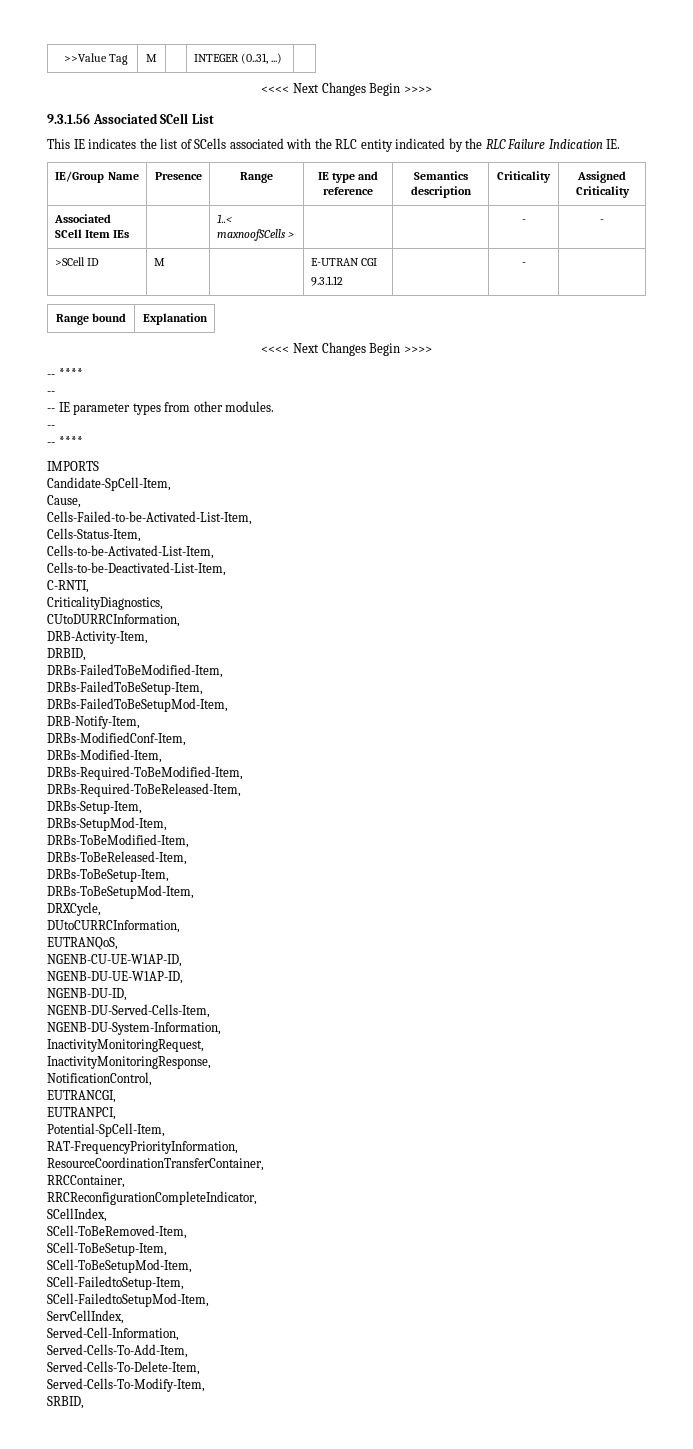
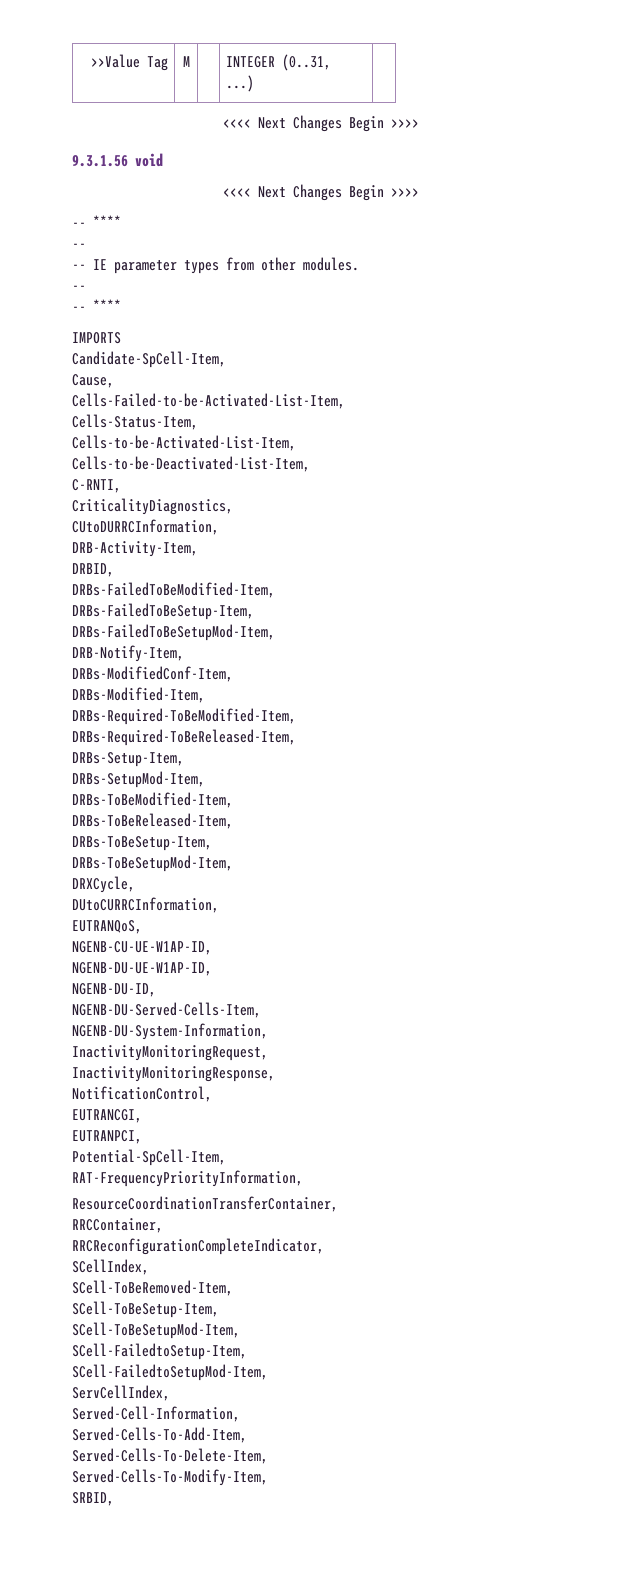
[92,113,214,124] [47,138,621,152] [55,171,139,183] [154,172,202,180] [240,172,273,183] [317,171,379,183] [323,187,373,195] [413,171,468,180] [410,186,472,198] [497,171,551,183] [577,171,626,183] [575,186,630,198] [53,214,111,223] [54,229,129,238] [216,214,232,223] [216,229,294,241] [521,219,526,223] [600,219,604,223] [54,257,99,266] [153,258,165,266] [310,258,377,266] [310,276,343,286] [521,262,526,266] [55,313,127,325] [142,313,208,325] Associated SCell List // This IE indicates the list of SCells associated with the RLC entity indicated by the RLC Failure Indication IE. // IE/Group Name | Presence | Range | IE type and reference | Semantics description | Criticality | Assigned Criticality // Associated SCell Item IEs | | 1..< maxnoofSCells > | | | - | - // >SCell ID | M | | E-UTRAN CGI // 9.3.1.12 | | - | // Range bound | Explanation -> [135,153,163,167] void

